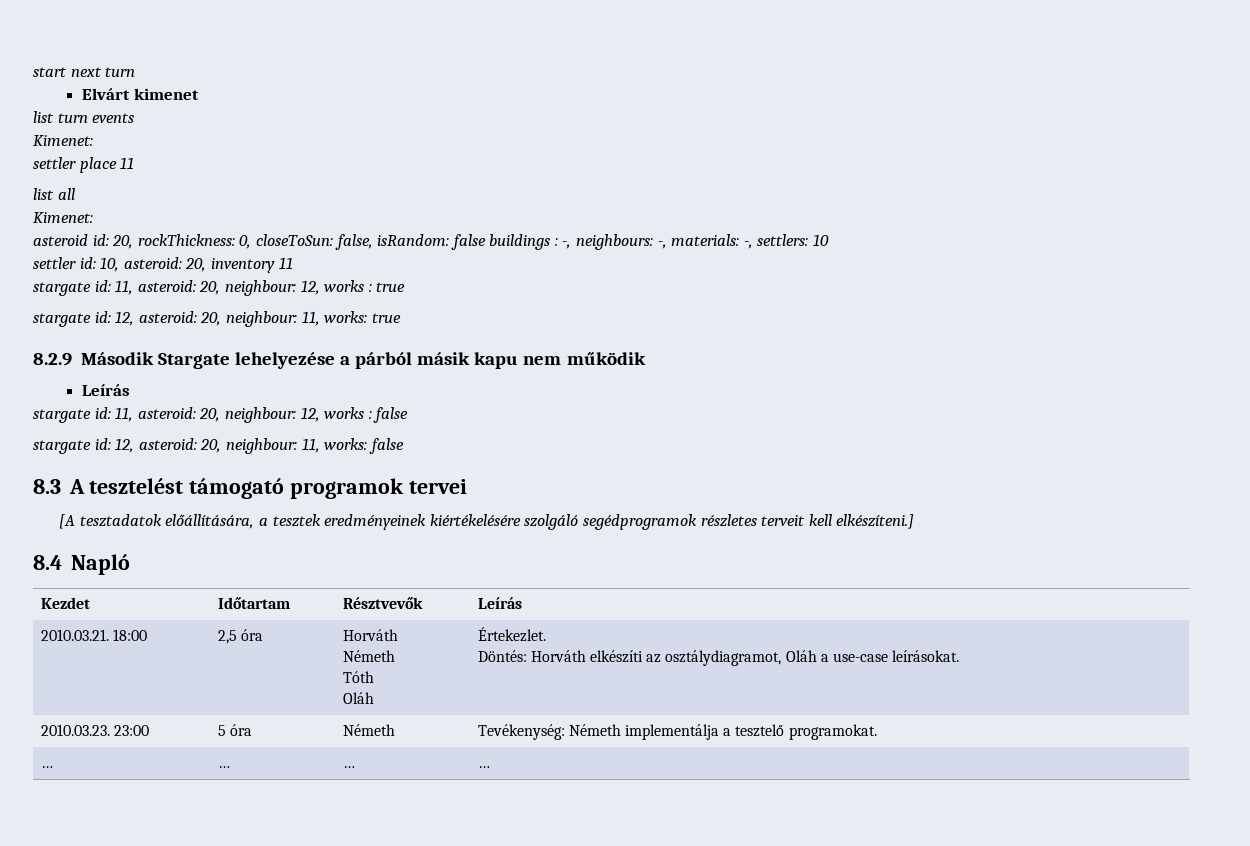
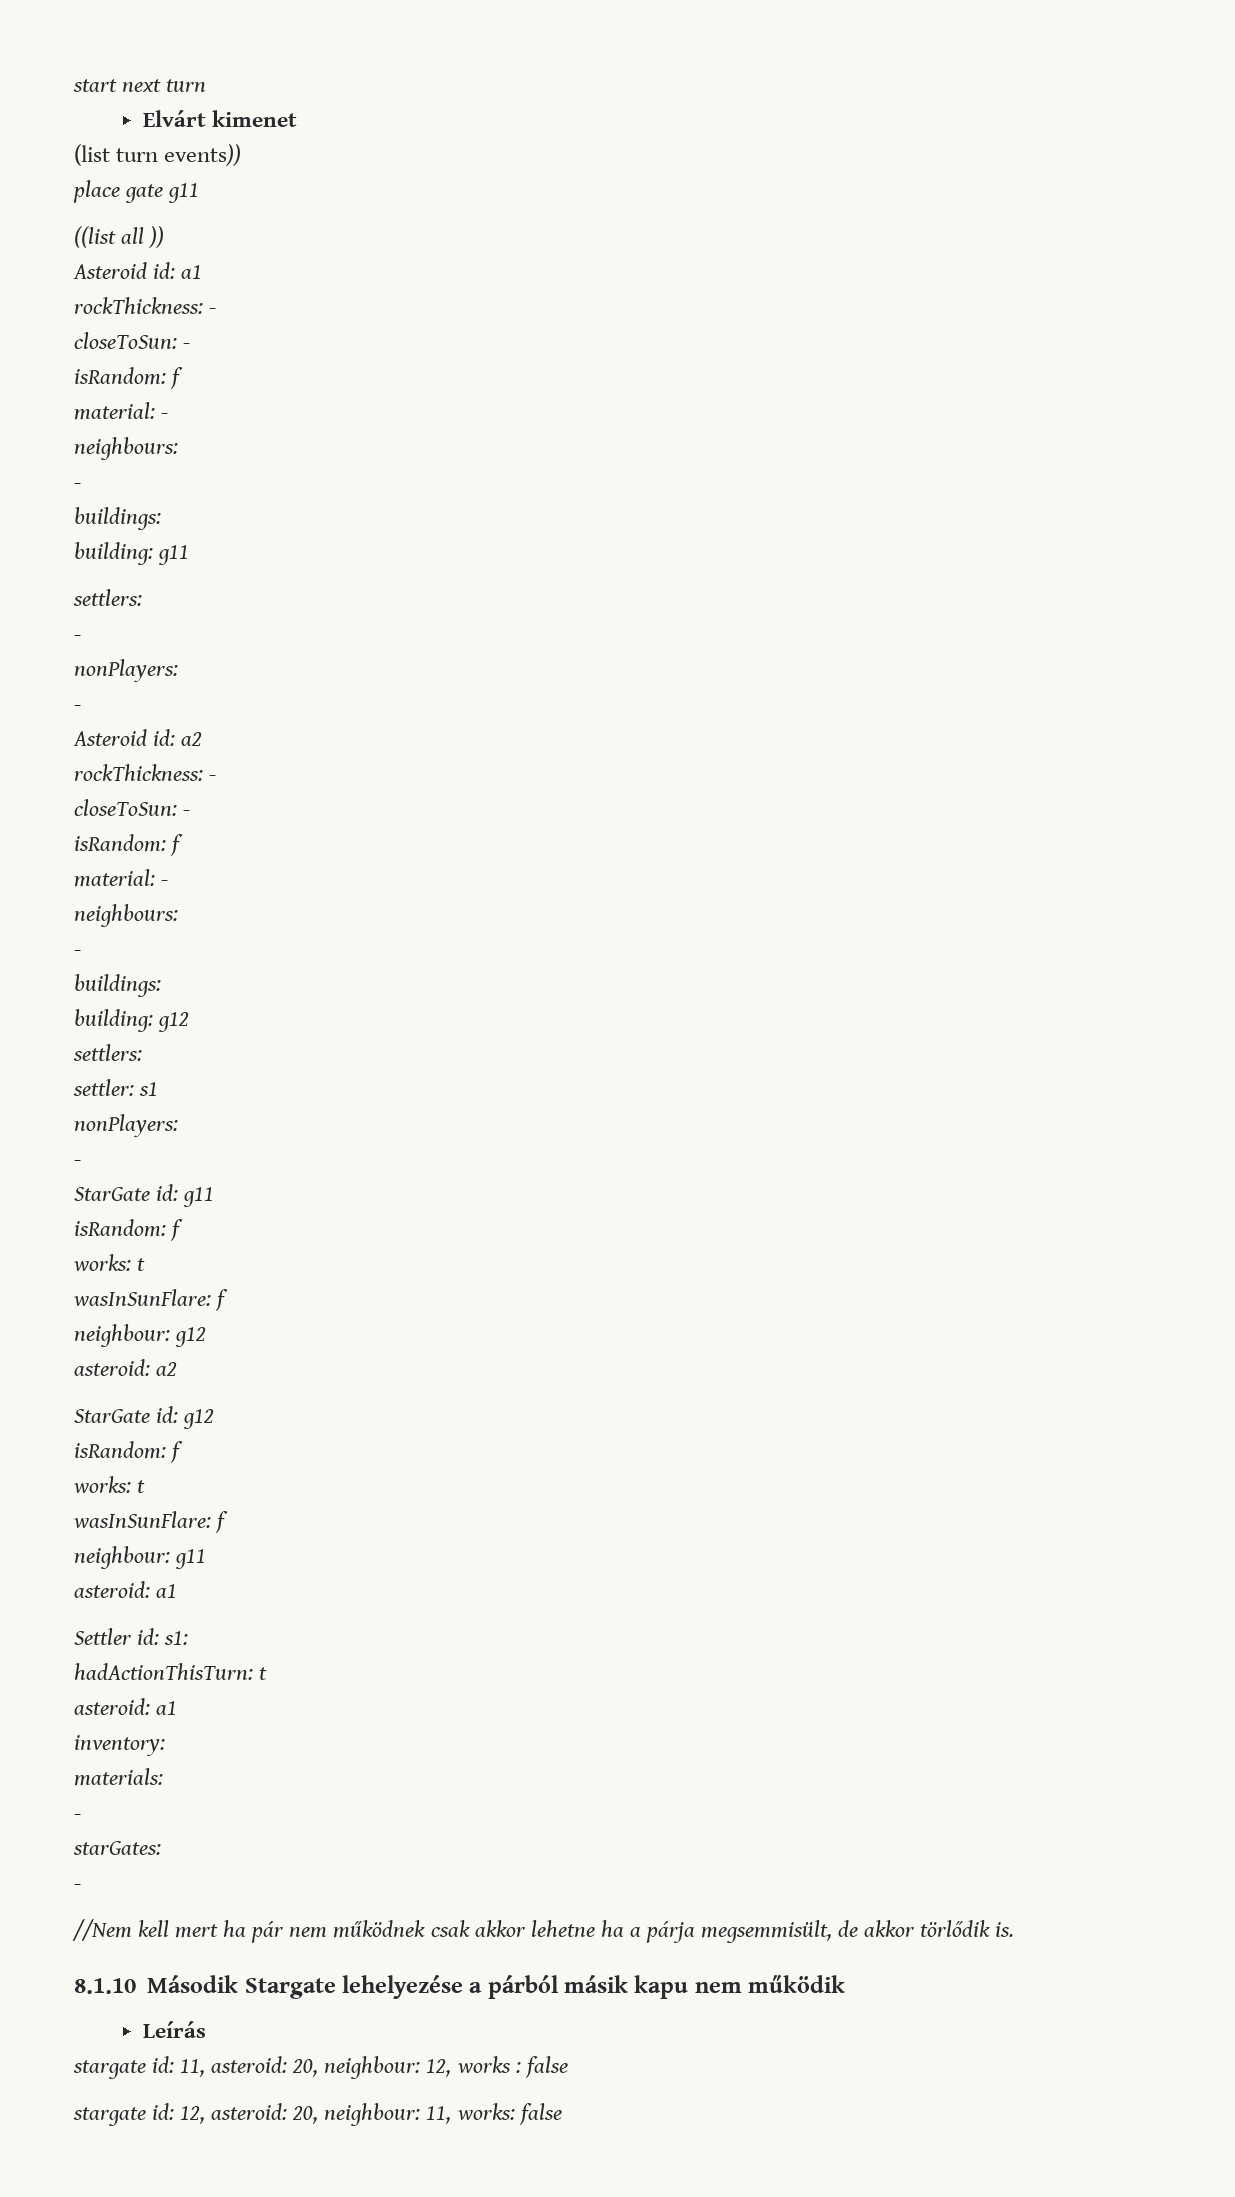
[33,111,135,123] [33,135,93,146] [33,157,135,173] [33,188,75,200] [33,212,93,223] [33,234,830,250] [33,257,293,273] [33,280,406,296] [33,311,401,327] [33,353,72,366] list turn events // Kimenet: // settler place 11 // list all // Kimenet: // asteroid id: 20, rockThickness: 0, closeToSun: false, isRandom: false buildings : -, neighbours: -, materials: -, settlers: 10 // settler id: 10, asteroid: 20, inventory 11 // stargate id: 11, asteroid: 20, neighbour: 12, works : true // stargate id: 12, asteroid: 20, neighbour: 11, works: true // 8.2.9 -> [74,144,242,166] [73,180,200,203] [74,226,165,248] [73,262,203,279] [74,297,217,314] [74,332,191,349] [74,367,184,389] [74,402,169,420] [74,437,178,460] [74,483,81,489] [74,507,161,530] [74,542,190,565] [73,589,142,606] [74,635,81,641] [74,659,178,682] [74,705,81,711] [73,729,203,746] [74,764,217,781] [74,799,191,816] [74,834,184,856] [74,869,169,887] [74,904,178,927] [74,950,81,956] [74,974,161,997] [74,1009,190,1032] [73,1044,142,1061] [73,1079,159,1096] [74,1114,178,1137] [74,1160,81,1166] [74,1184,215,1207] [74,1219,184,1241] [73,1254,146,1271] [73,1289,229,1311] [74,1324,207,1347] [74,1359,178,1376] [74,1406,215,1429] [74,1441,184,1463] [73,1476,146,1493] [73,1511,229,1533] [74,1546,207,1569] [74,1581,178,1598] [74,1628,189,1645] [74,1663,268,1680] [74,1698,178,1715] [74,1735,165,1756] [74,1768,163,1786] [74,1814,81,1820] [73,1841,161,1855] [74,1884,81,1890] [72,1919,1015,1943] [74,1978,136,1994] (list turn events)) // place gate g11 // ((list all )) // Asteroid id: a1 // rockThickness: - // closeToSun: - // isRandom: f // material: - // neighbours: // - // buildings: // building: g11 // settlers: // - // nonPlayers: // - // Asteroid id: a2 // rockThickness: - // closeToSun: - // isRandom: f // material: - // neighbours: // - // buildings: // building: g12 // settlers: // settler: s1 // nonPlayers: // - // StarGate id: g11 // isRandom: f // works: t // wasInSunFlare: f // neighbour: g12 // asteroid: a2 // StarGate id: g12 // isRandom: f // works: t // wasInSunFlare: f // neighbour: g11 // asteroid: a1 // Settler id: s1: // hadActionThisTurn: t // asteroid: a1 // inventory: // materials: // - // starGates: // - // //Nem kell mert ha pár nem működnek csak akkor lehetne ha a párja megsemmisült, de akkor törlődik is. // 8.1.10
[33,478,467,499] [59,514,915,530] [33,554,130,575] [40,597,90,609] [217,597,290,609] [342,597,423,609] [477,597,522,609] [40,629,147,641] [217,629,263,644] [342,629,398,641] [342,650,395,662] [342,671,374,683] [342,692,374,704] [477,627,546,642] [477,650,960,666] [40,724,149,736] [217,724,252,736] [342,724,395,736] [477,724,877,740] [40,766,53,768] [217,766,230,768] [342,766,355,768] [477,766,490,768] // 8.3 A tesztelést támogató programok tervei // [A tesztadatok előállítására, a tesztek eredményeinek kiértékelésére szolgáló segédprogramok részletes terveit kell elkészíteni.] // 8.4 Napló // Kezdet | Időtartam | Résztvevők | Leírás // 2010.03.21. 18:00 | 2,5 óra | Horváth // Németh // Tóth // Oláh | Értekezlet. // Döntés: Horváth elkészíti az osztálydiagramot, Oláh a use-case leírásokat. // 2010.03.23. 23:00 | 5 óra | Németh | Tevékenység: Németh implementálja a tesztelő programokat. // … | … | … | … -> (562, 2114) none

